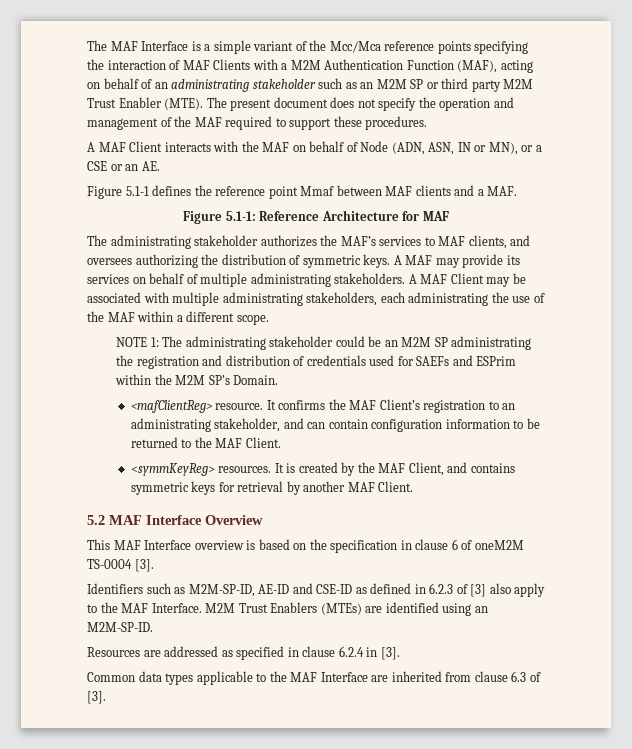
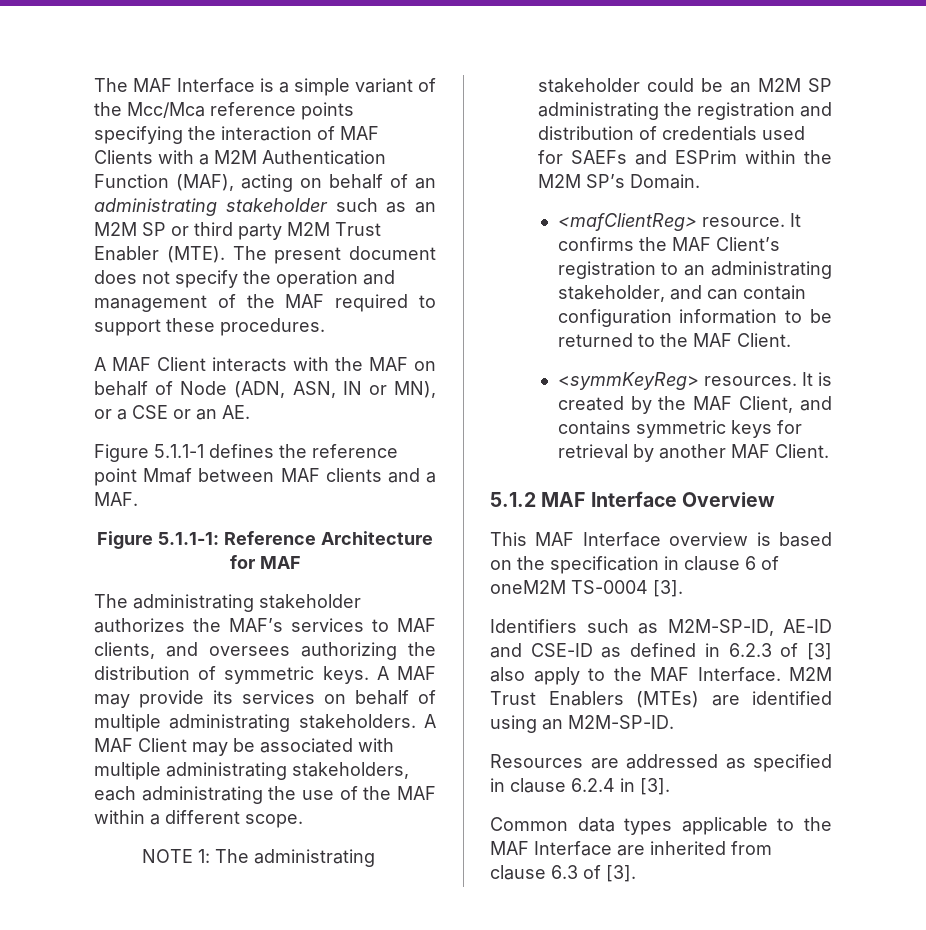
[125,186,149,196] 5.1-1 -> [154,444,204,458] 5.1.1-1
[225,211,256,221] 5.1-1: -> [158,532,219,545] 5.1.1-1:
[87,515,105,525] 5.2 -> [490,492,536,507] 5.1.2

